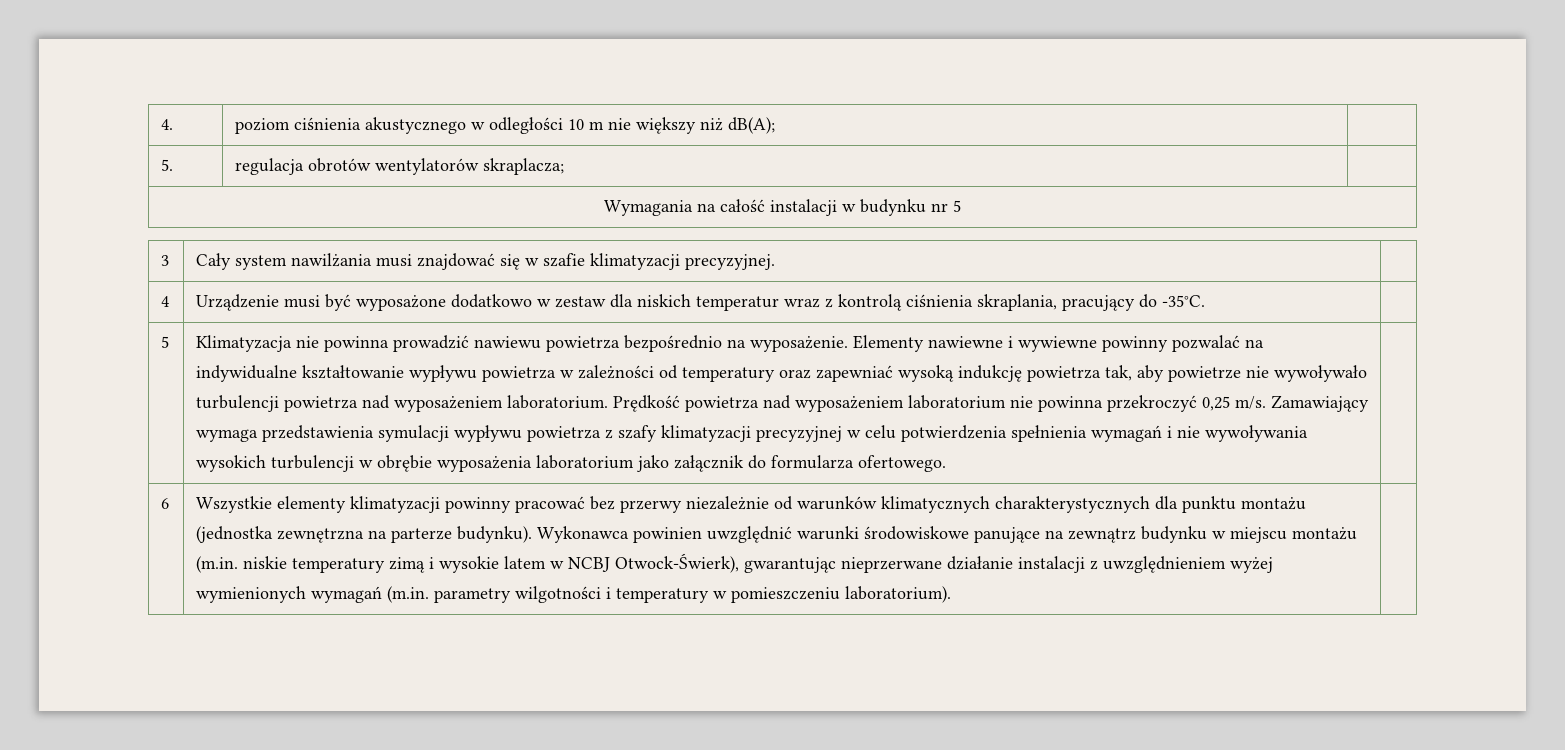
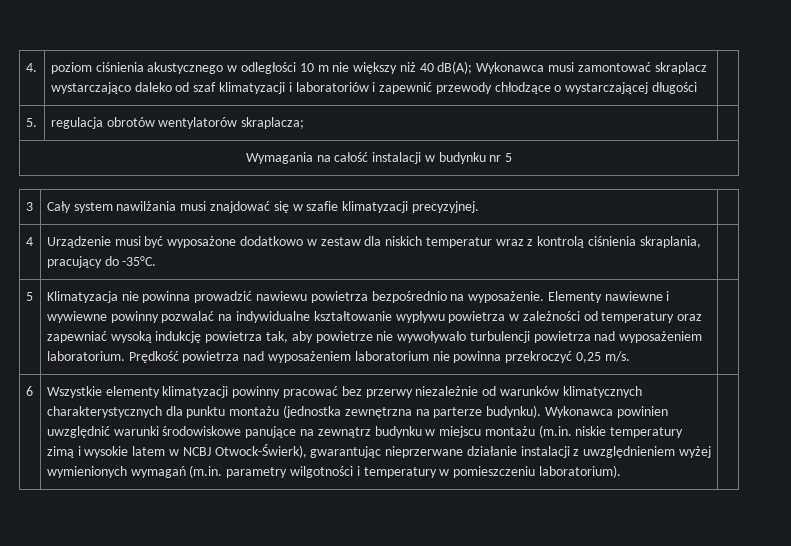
(723, 124) none -> [419,63,434,72] 40
(775, 125) none -> [476,62,707,74] [50,82,698,94] Wykonawca musi zamontować skraplacz wystarczająco daleko od szaf klimatyzacji i laboratoriów i zapewnić przewody chłodzące o wystarczającej długości
[1270,395,1369,412] [195,425,1308,442] [195,455,946,472] Zamawiający wymaga przedstawienia symulacji wypływu powietrza z szafy klimatyzacji precyzyjnej w celu potwierdzenia spełnienia wymagań i nie wywoływania wysokich turbulencji w obrębie wyposażenia laboratorium jako załącznik do formularza ofertowego. -> (630, 356) none

